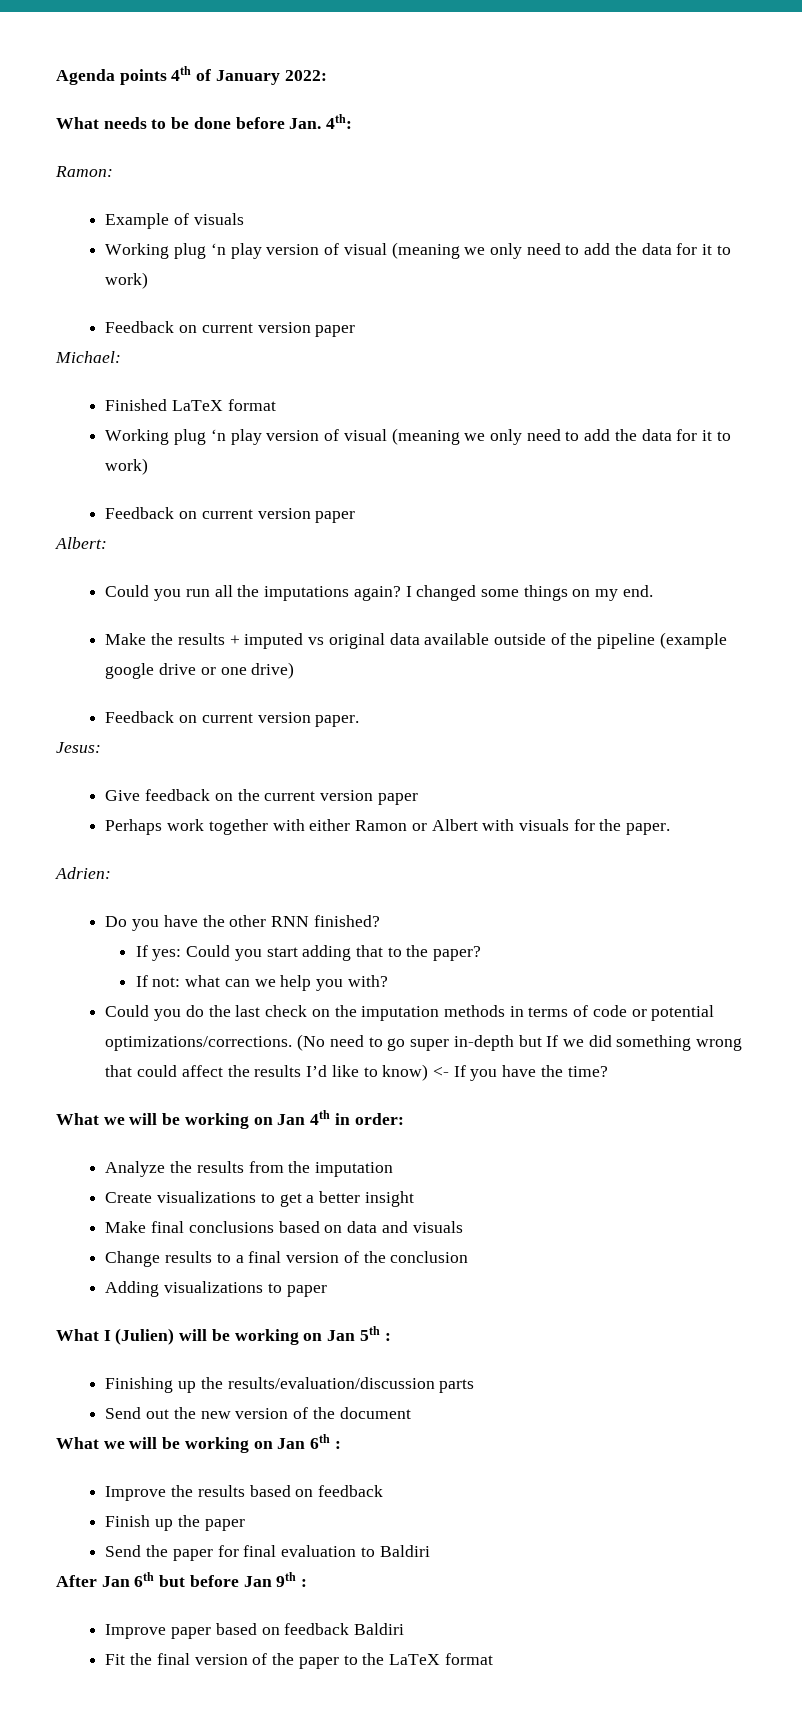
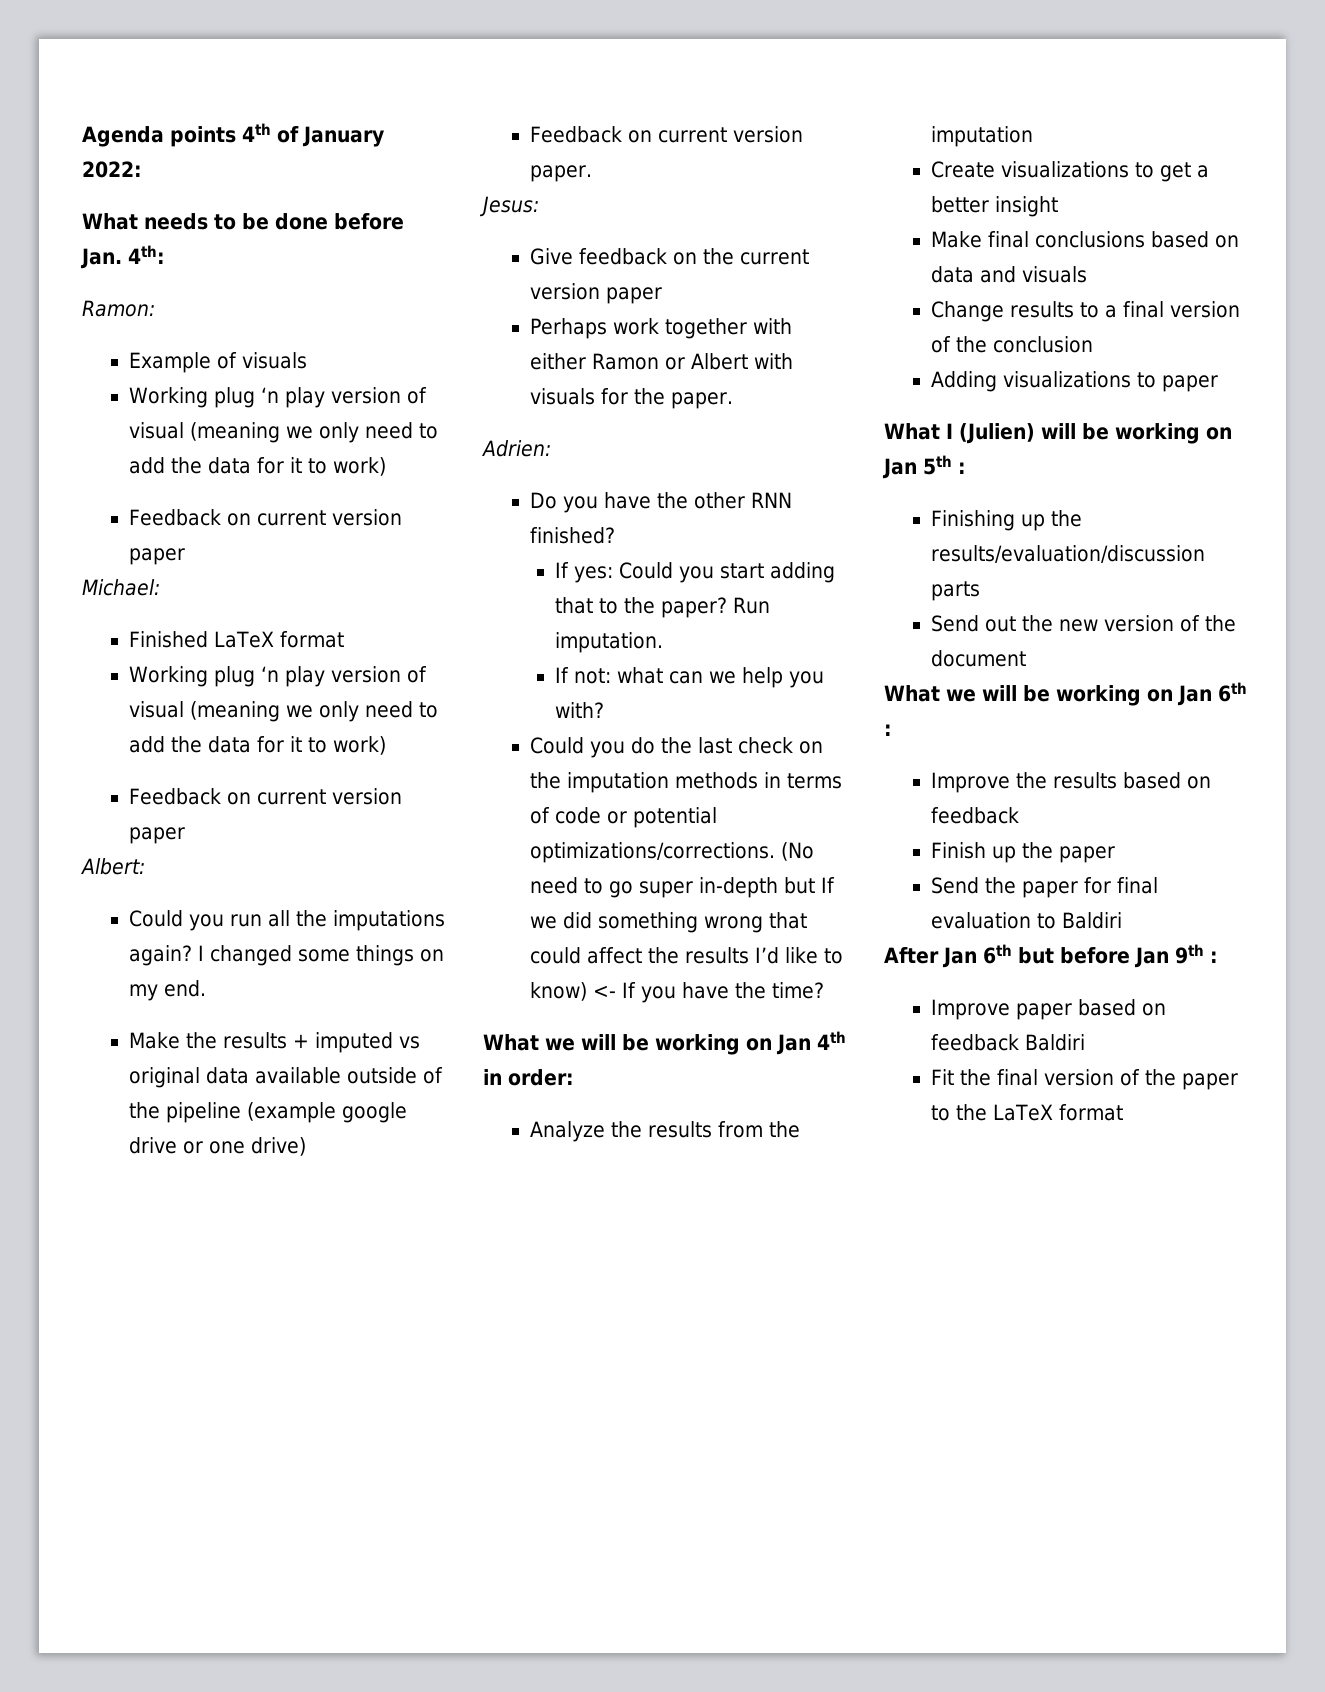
(482, 953) none -> [733,597,771,614] [555,632,664,653] Run imputation.

